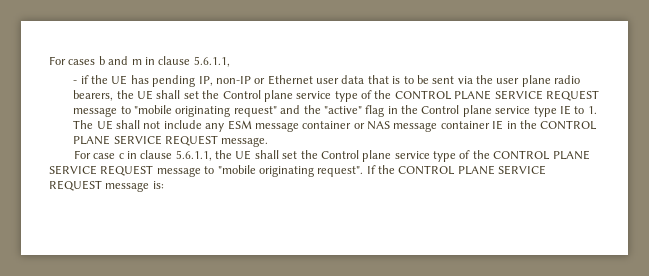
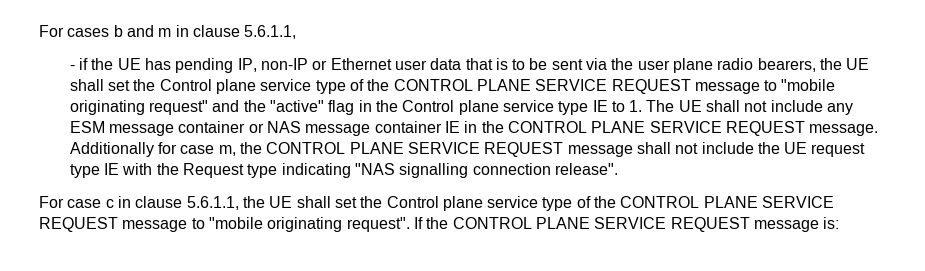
(269, 142) none -> [69,142,866,157] [69,163,618,178] Additionally for case m, the CONTROL PLANE SERVICE REQUEST message shall not include the UE request type IE with the Request type indicating "NAS signalling connection release".

